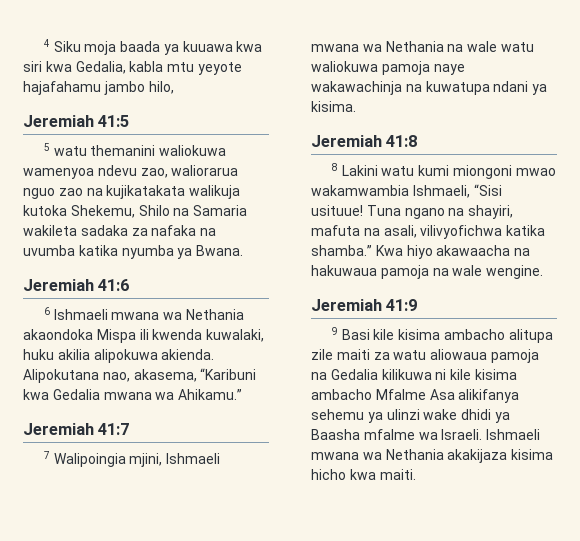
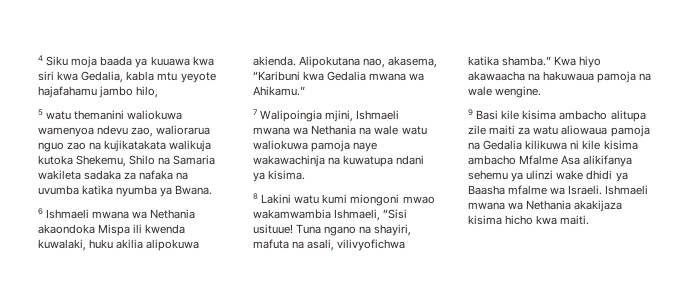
[23,115,130,127] // Jeremiah 41:5 -> (159, 92) none
[23,279,130,291] // Jeremiah 41:6 -> (213, 190) none
[23,423,130,435] // Jeremiah 41:7 -> (305, 91) none
[311,135,418,147] // Jeremiah 41:8 -> (306, 175) none
[311,299,418,311] // Jeremiah 41:9 -> (542, 92) none

